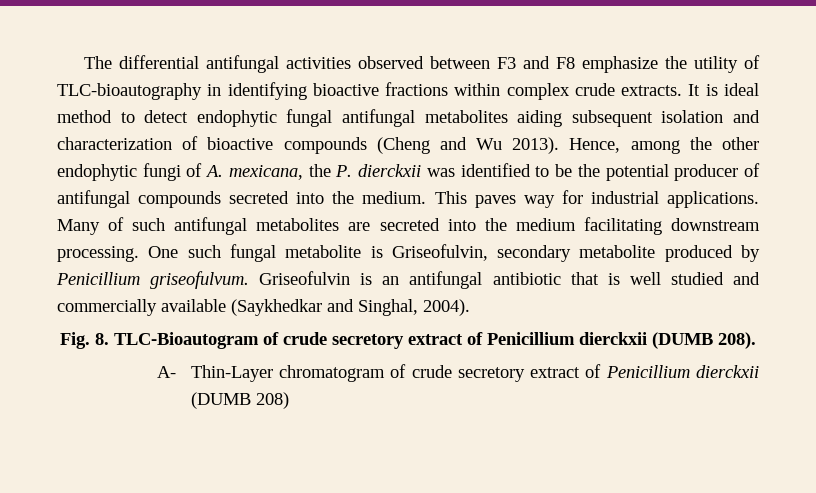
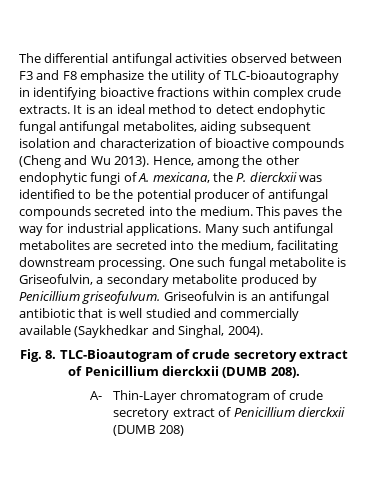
(718, 90) none -> [98,107,114,114] an
[424,110,508,123] metabolites -> [122,121,197,132] metabolites,
(516, 201) none -> [321,206,342,216] the
[108,217,125,231] of -> (239, 230) none
[515,218,576,231] medium -> [220,240,274,251] medium,
(488, 252) none -> [96,277,104,284] a

